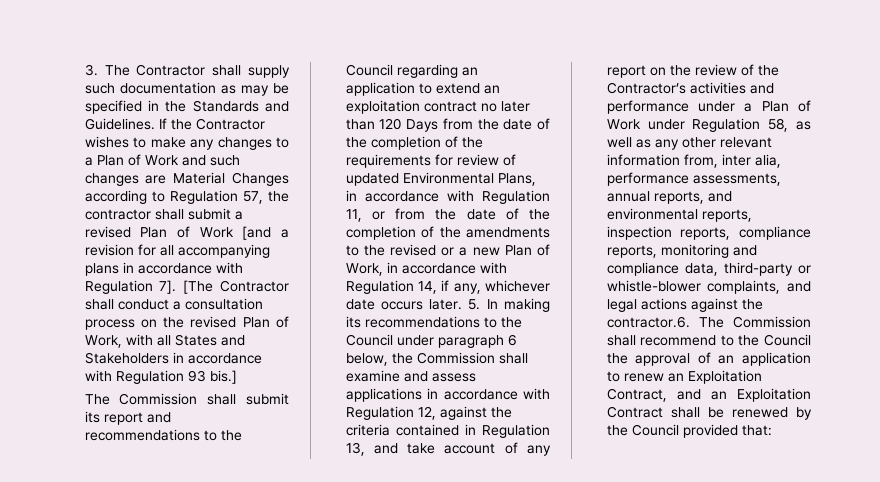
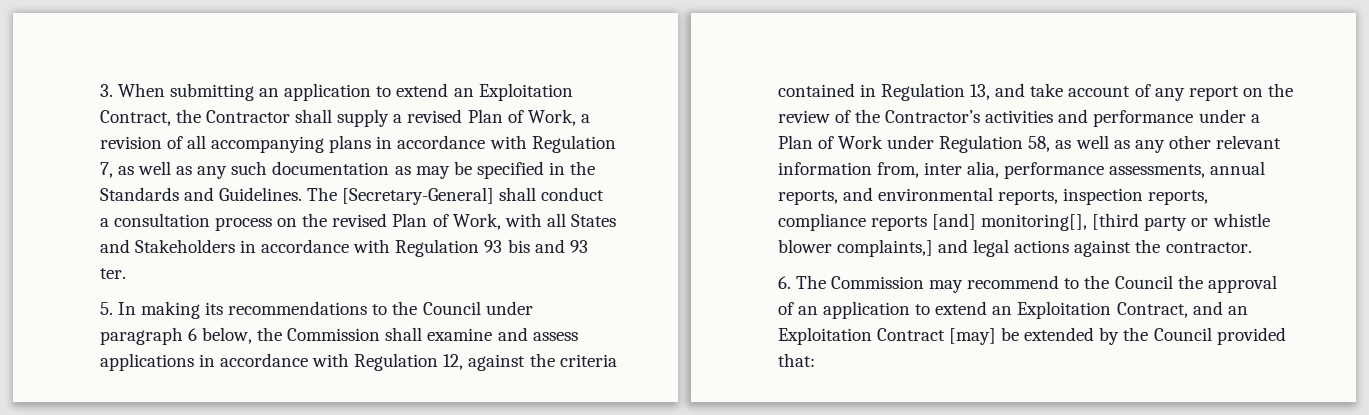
[104,64,290,78] The Contractor shall supply -> [117,83,573,101] [99,109,590,127] [99,135,616,153] [99,161,228,179] When submitting an application to extend an Exploitation Contract, the Contractor shall supply a revised Plan of Work, a revision of all accompanying plans in accordance with Regulation 7, as well as any
[158,118,265,130] [84,136,289,150] [84,154,240,166] [84,172,289,186] [84,190,289,204] [84,208,243,220] [84,226,289,240] [84,244,270,258] [84,262,243,276] [84,280,289,294] If the Contractor wishes to make any changes to a Plan of Work and such changes are Material Changes according to Regulation 57, the contractor shall submit a revised Plan of Work [and a revision for all accompanying plans in accordance with Regulation 7]. [The Contractor -> [307,187,495,205] The [Secretary-General]
[209,370,237,384] [84,393,289,405] [84,411,171,425] [84,429,242,441] [345,64,478,78] [345,82,500,96] [345,100,530,114] [345,118,550,132] [345,136,483,150] [345,154,516,168] [345,172,536,186] [345,190,550,204] [345,208,550,222] [345,226,550,240] [345,244,550,256] [345,262,507,276] [345,280,550,294] [345,299,463,310] bis.] // The Commission shall submit its report and recommendations to the Council regarding an application to extend an exploitation contract no later than 120 Days from the date of the completion of the requirements for review of updated Environmental Plans, in accordance with Regulation 11, or from the date of the completion of the amendments to the revised or a new Plan of Work, in accordance with Regulation 14, if any, whichever date occurs later. -> [507,239,588,253] [99,268,126,279] bis and 93 ter. //
[606,244,757,258] [606,262,811,276] [606,280,781,294] reports, monitoring and compliance data, third-party or whistle-blower complaints, -> [870,213,1270,231] [777,239,933,257] reports [and] monitoring[], [third party or whistle blower complaints,]
[606,316,811,328] [606,335,636,346] contractor.6. The Commission shall -> [1165,242,1252,253] [777,275,964,293] contractor. // 6. The Commission may
[623,373,664,382] renew -> [935,301,988,315] extend
[670,407,788,418] shall be renewed -> [948,327,1095,345] [may] be extended

